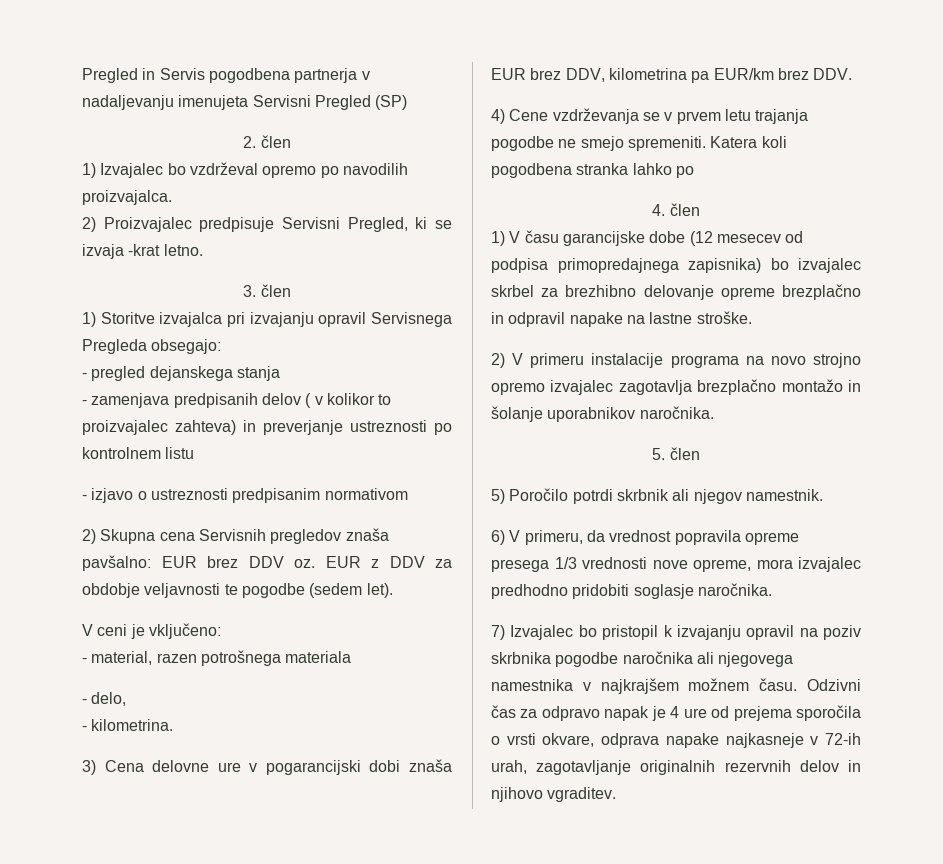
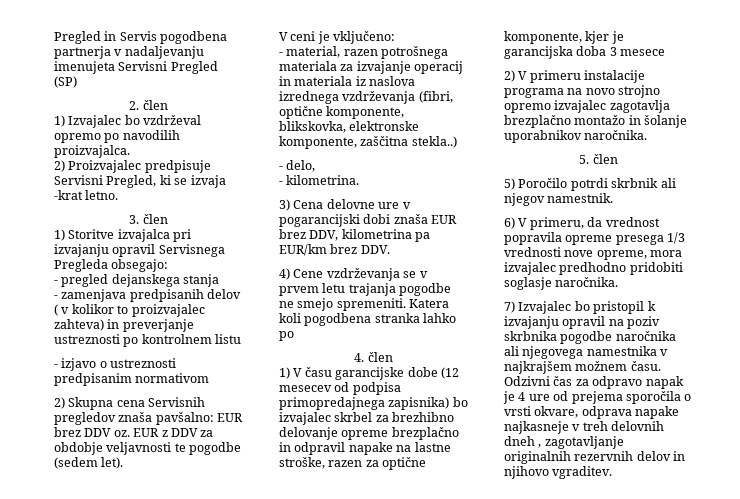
(352, 657) none -> [340,61,464,74] [279,76,416,86] [279,91,453,104] [279,106,405,119] [279,121,420,133] [279,136,457,149] za izvajanje operacij in materiala iz naslova izrednega vzdrževanja (fibri, optične komponente, blikskovka, elektronske komponente, zaščitna stekla..)
[696,311,752,324] stroške. -> [279,457,427,470] [504,31,624,44] [504,46,666,59] stroške, razen za optične komponente, kjer je garancijska doba 3 mesece
[825,733,861,745] [491,760,527,774] 72-ih urah, -> [582,421,665,431] [504,436,542,448] treh delovnih dneh ,

